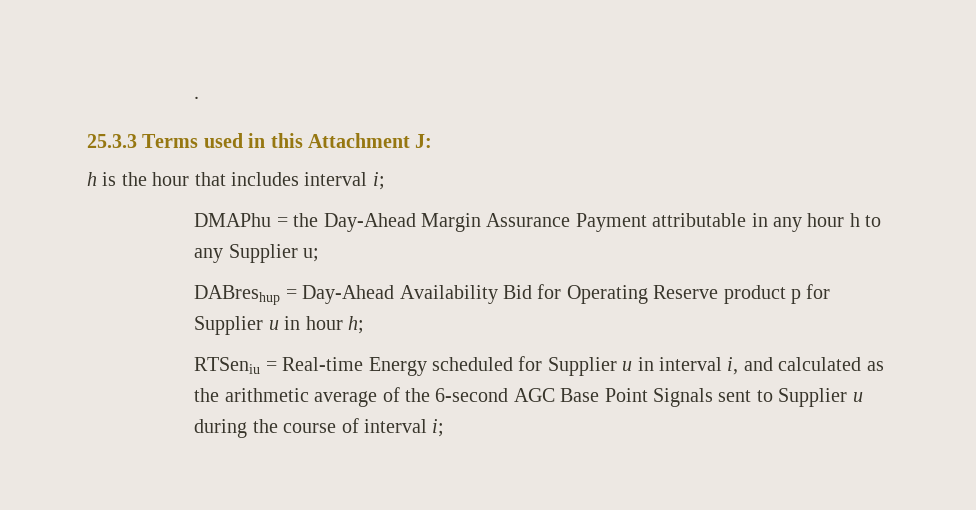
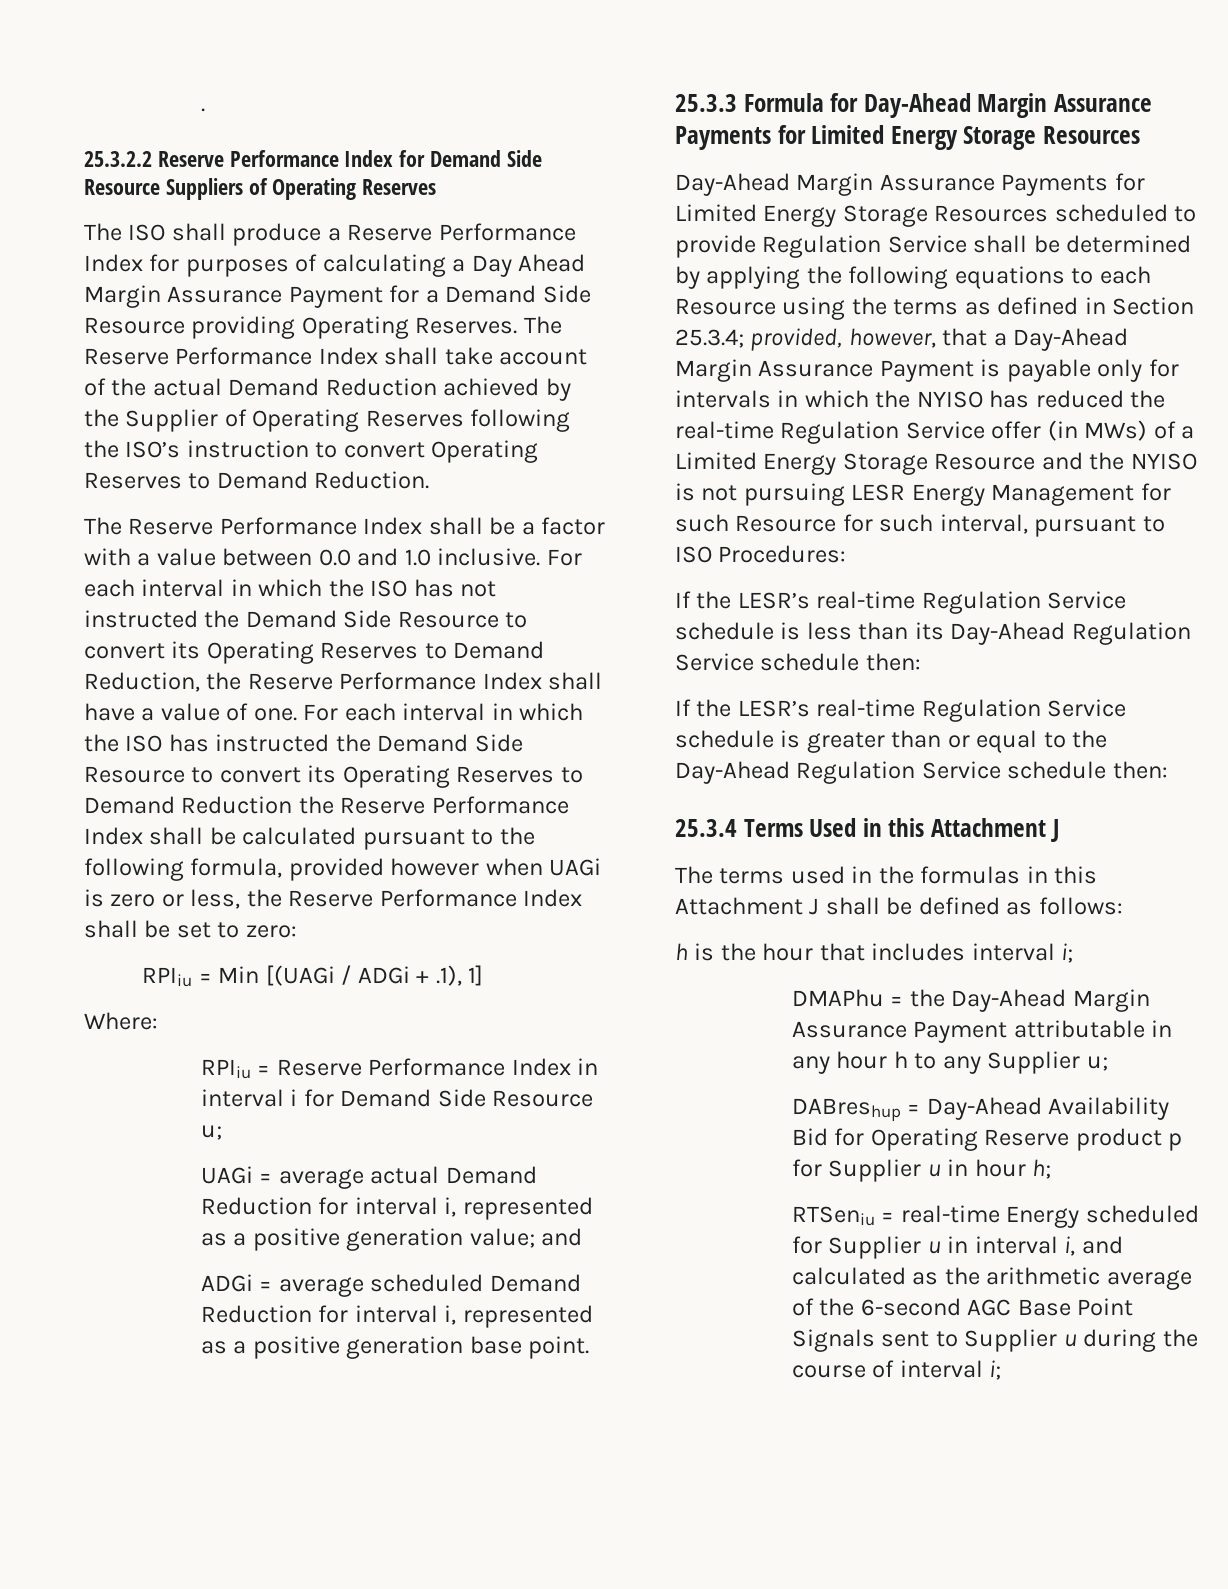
[87,133,433,148] 25.3.3 Terms used in this Attachment J: -> [84,150,542,167] [84,178,437,200] [84,223,576,246] [84,254,586,277] [84,285,591,308] [84,316,562,339] [84,347,588,365] [84,378,571,401] [84,409,571,432] [84,440,539,463] [84,471,430,489] [84,517,606,535] [84,548,582,566] [84,579,497,597] [84,610,528,628] [84,641,545,664] [84,672,603,692] [84,703,584,721] [84,734,523,752] [84,765,583,788] [84,796,569,814] [84,827,535,850] [84,858,602,881] [84,889,583,909] [84,920,297,938] [142,965,484,987] [84,1012,158,1030] [200,1058,599,1079] [200,1089,594,1107] [200,1125,222,1140] [200,1166,537,1189] [200,1197,593,1220] [200,1228,583,1251] [200,1274,581,1297] [200,1305,593,1328] [200,1336,590,1359] [675,93,1153,118] [675,125,1141,150] [675,173,1145,196] [675,204,1197,227] [675,235,1192,258] [675,266,1151,289] [675,297,1195,320] [675,328,1129,351] [675,359,1179,382] [675,390,1166,408] [675,420,1195,444] [675,452,1197,475] [675,483,1171,506] [675,514,1165,537] [675,545,847,563] [675,591,1127,614] [675,622,1191,645] [675,653,921,671] [675,699,1127,722] [675,730,1108,753] [675,761,1168,784] [675,818,1059,842] [675,866,1098,884] [675,897,1123,915] 25.3.2.2 Reserve Performance Index for Demand Side Resource Suppliers of Operating Reserves // The ISO shall produce a Reserve Performance Index for purposes of calculating a Day Ahead Margin Assurance Payment for a Demand Side Resource providing Operating Reserves. The Reserve Performance Index shall take account of the actual Demand Reduction achieved by the Supplier of Operating Reserves following the ISO’s instruction to convert Operating Reserves to Demand Reduction. // The Reserve Performance Index shall be a factor with a value between 0.0 and 1.0 inclusive. For each interval in which the ISO has not instructed the Demand Side Resource to convert its Operating Reserves to Demand Reduction, the Reserve Performance Index shall have a value of one. For each interval in which the ISO has instructed the Demand Side Resource to convert its Operating Reserves to Demand Reduction the Reserve Performance Index shall be calculated pursuant to the following formula, provided however when UAGi is zero or less, the Reserve Performance Index shall be set to zero: // RPIiu = Min [(UAGi / ADGi + .1), 1] // Where: // RPIiu = Reserve Performance Index in interval i for Demand Side Resource u; // UAGi = average actual Demand Reduction for interval i, represented as a positive generation value; and // ADGi = average scheduled Demand Reduction for interval i, represented as a positive generation base point. // 25.3.3 Formula for Day-Ahead Margin Assurance Payments for Limited Energy Storage Resources // Day-Ahead Margin Assurance Payments for Limited Energy Storage Resources scheduled to provide Regulation Service shall be determined by applying the following equations to each Resource using the terms as defined in Section 25.3.4; provided, however, that a Day-Ahead Margin Assurance Payment is payable only for intervals in which the NYISO has reduced the real-time Regulation Service offer (in MWs) of a Limited Energy Storage Resource and the NYISO is not pursuing LESR Energy Management for such Resource for such interval, pursuant to ISO Procedures: // If the LESR’s real-time Regulation Service schedule is less than its Day-Ahead Regulation Service schedule then: // If the LESR’s real-time Regulation Service schedule is greater than or equal to the Day-Ahead Regulation Service schedule then: // 25.3.4 Terms Used in this Attachment J // The terms used in the formulas in this Attachment J shall be defined as follows:
[282,357,364,371] Real-time -> [900,1205,1000,1223] real-time

